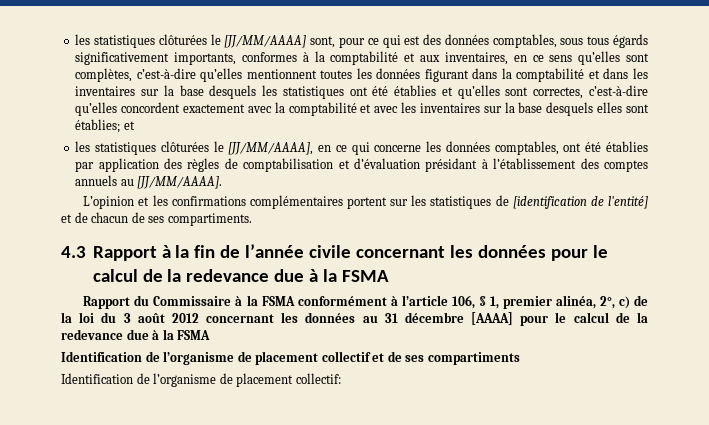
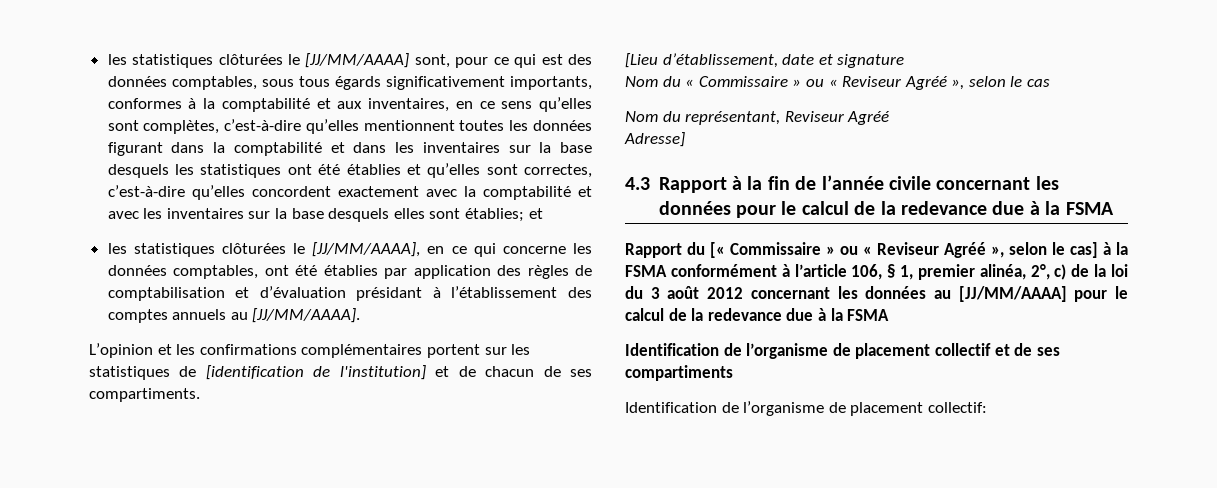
[608,196,648,209] l'entité] -> [339,365,426,380] l'institution]
(252, 219) none -> [625,53,905,68] [625,76,1051,90] [625,111,891,125] [624,132,685,147] // [Lieu d’établissement, date et signature // Nom du « Commissaire » ou « Reviseur Agréé », selon le cas // Nom du représentant, Reviseur Agréé // Adresse]
[153,296,232,306] Commissaire -> [710,242,1098,258] [« Commissaire » ou « Reviseur Agréé », selon le cas]
[384,312,514,325] 31 décembre [AAAA] -> [958,286,1067,302] [JJ/MM/AAAA]

